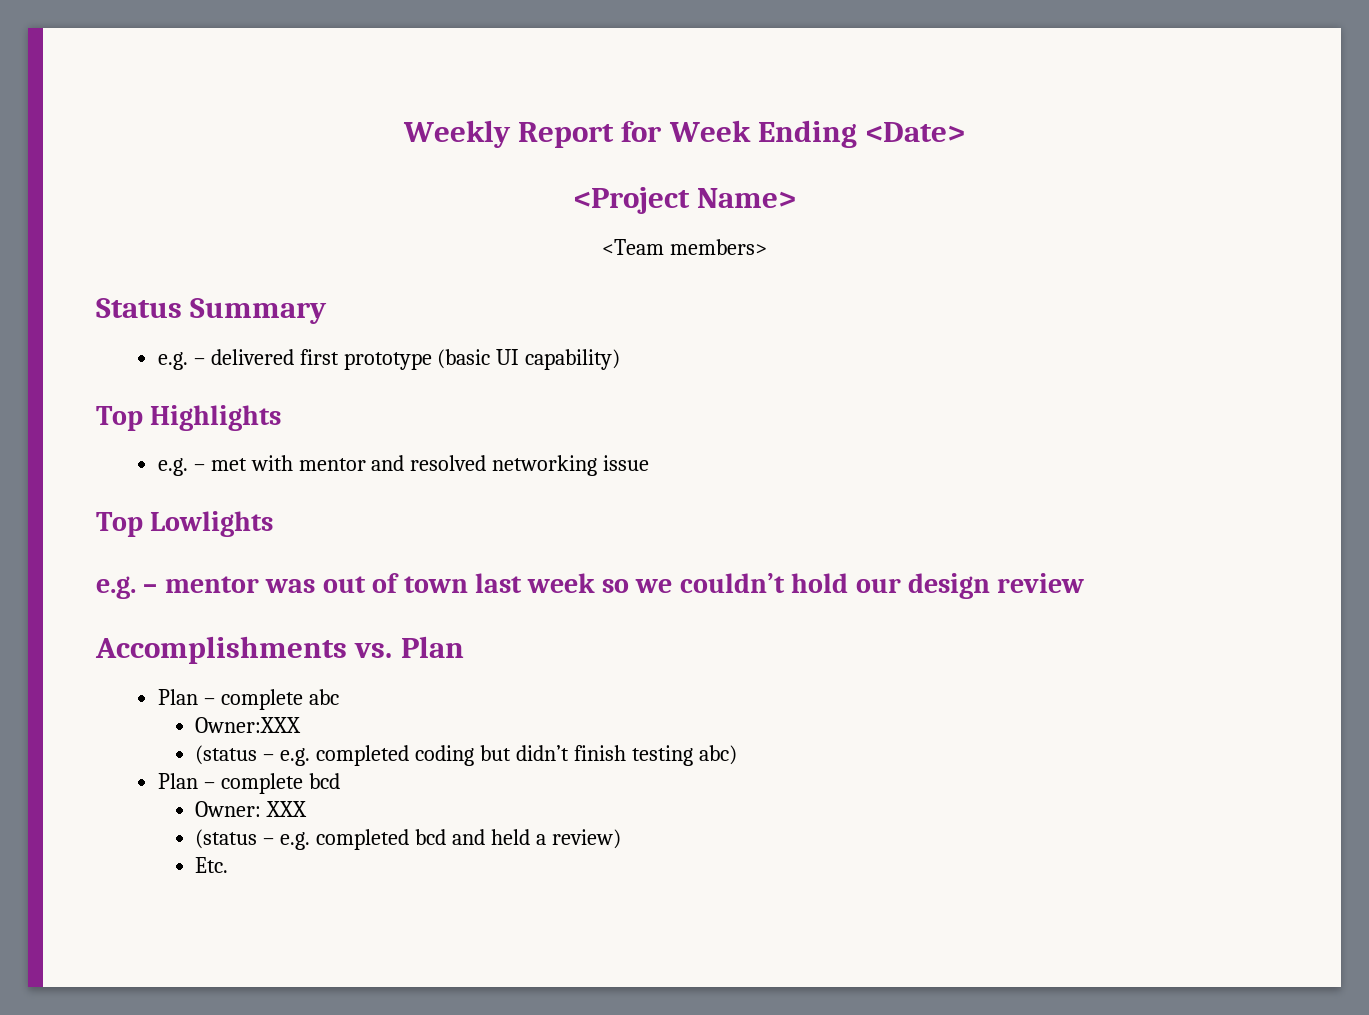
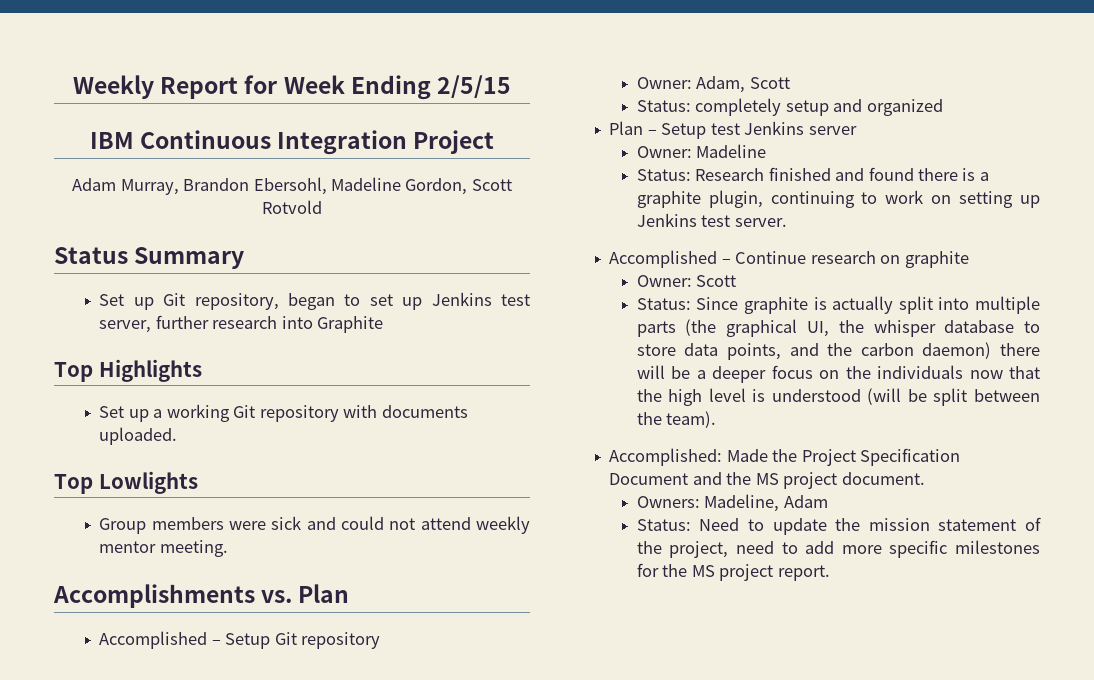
[865,122,966,142] [572,187,797,214] [602,239,767,255] [96,298,328,324] [157,349,621,370] [96,405,282,431] [157,455,650,476] [96,511,274,537] [96,573,1085,599] [95,636,464,664] [157,689,339,710] [195,717,302,733] [195,745,737,766] [157,773,340,794] [195,801,308,817] [195,829,621,850] [195,857,229,873] <Date> // <Project Name> // <Team members> // Status Summary // e.g. – delivered first prototype (basic UI capability) // Top Highlights // e.g. – met with mentor and resolved networking issue // Top Lowlights // e.g. – mentor was out of town last week so we couldn’t hold our design review // Accomplishments vs. Plan // Plan – complete abc // Owner:XXX // (status – e.g. completed coding but didn’t finish testing abc) // Plan – complete bcd // Owner: XXX // (status – e.g. completed bcd and held a review) // Etc. -> [437,75,512,98] [89,130,495,155] [72,177,512,195] [262,200,322,214] [54,247,245,269] [99,292,530,310] [99,315,384,333] [54,359,202,382] [99,404,468,422] [99,427,178,445] [54,471,198,494] [99,516,530,534] [99,540,228,557] [53,584,350,608] [99,631,381,649] [636,76,790,93] [636,98,943,116] [609,121,857,139] [636,144,767,158] [636,167,989,181] [636,190,1040,208] [636,213,787,227] [609,250,969,268] [636,275,737,287] [636,296,1040,314] [636,319,1040,337] [636,342,1040,360] [636,365,1040,383] [636,388,1040,406] [636,411,717,428] [609,448,961,466] [609,472,925,489] [636,494,828,512] [636,517,1041,535] [636,540,1040,558] [636,563,830,581] 2/5/15 // IBM Continuous Integration Project // Adam Murray, Brandon Ebersohl, Madeline Gordon, Scott Rotvold // Status Summary // Set up Git repository, began to set up Jenkins test server, further research into Graphite // Top Highlights // Set up a working Git repository with documents uploaded. // Top Lowlights // Group members were sick and could not attend weekly mentor meeting. // Accomplishments vs. Plan // Accomplished – Setup Git repository // Owner: Adam, Scott // Status: completely setup and organized // Plan – Setup test Jenkins server // Owner: Madeline // Status: Research finished and found there is a graphite plugin, continuing to work on setting up Jenkins test server. // Accomplished – Continue research on graphite // Owner: Scott // Status: Since graphite is actually split into multiple parts (the graphical UI, the whisper database to store data points, and the carbon daemon) there will be a deeper focus on the individuals now that the high level is understood (will be split between the team). // Accomplished: Made the Project Specification Document and the MS project document. // Owners: Madeline, Adam // Status: Need to update the mission statement of the project, need to add more specific milestones for the MS project report.

